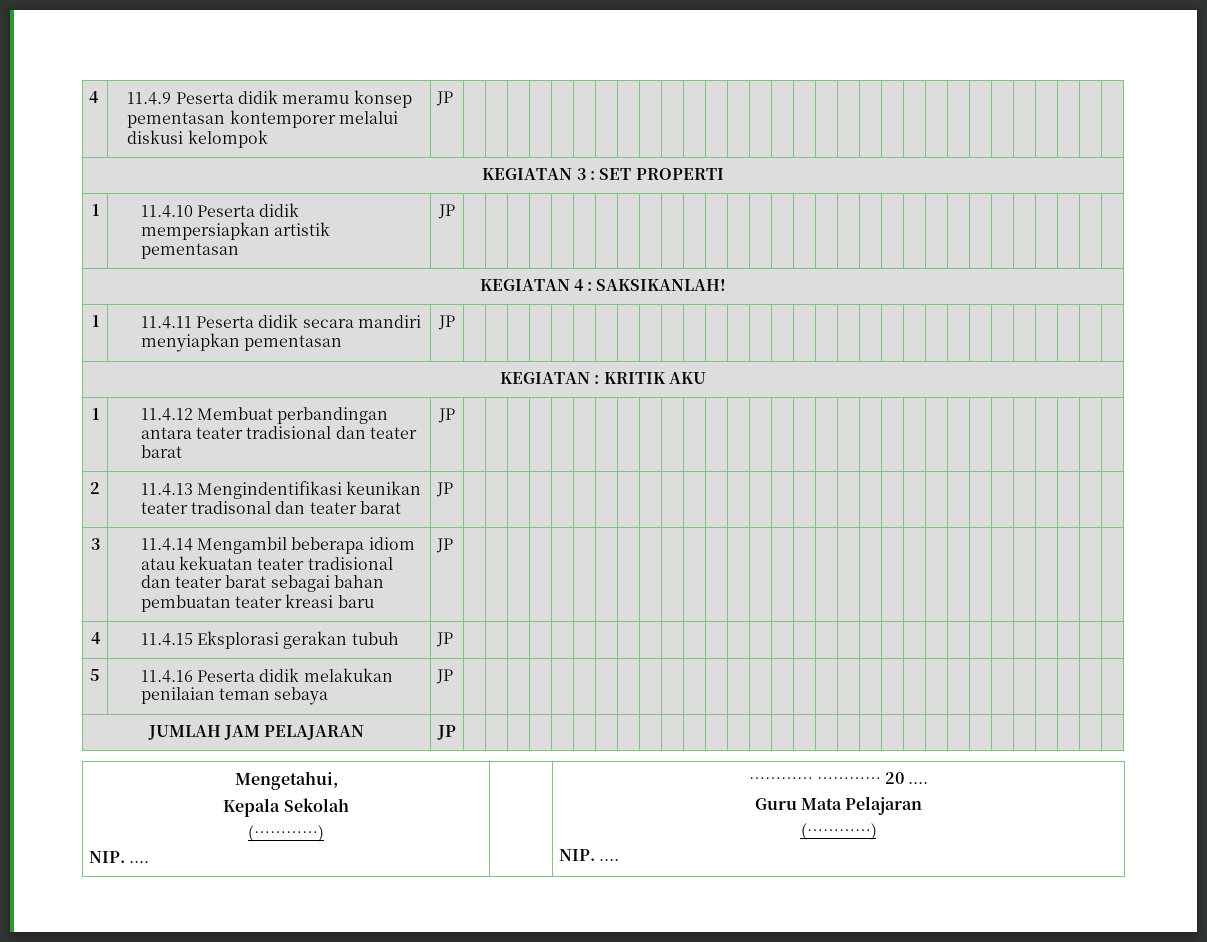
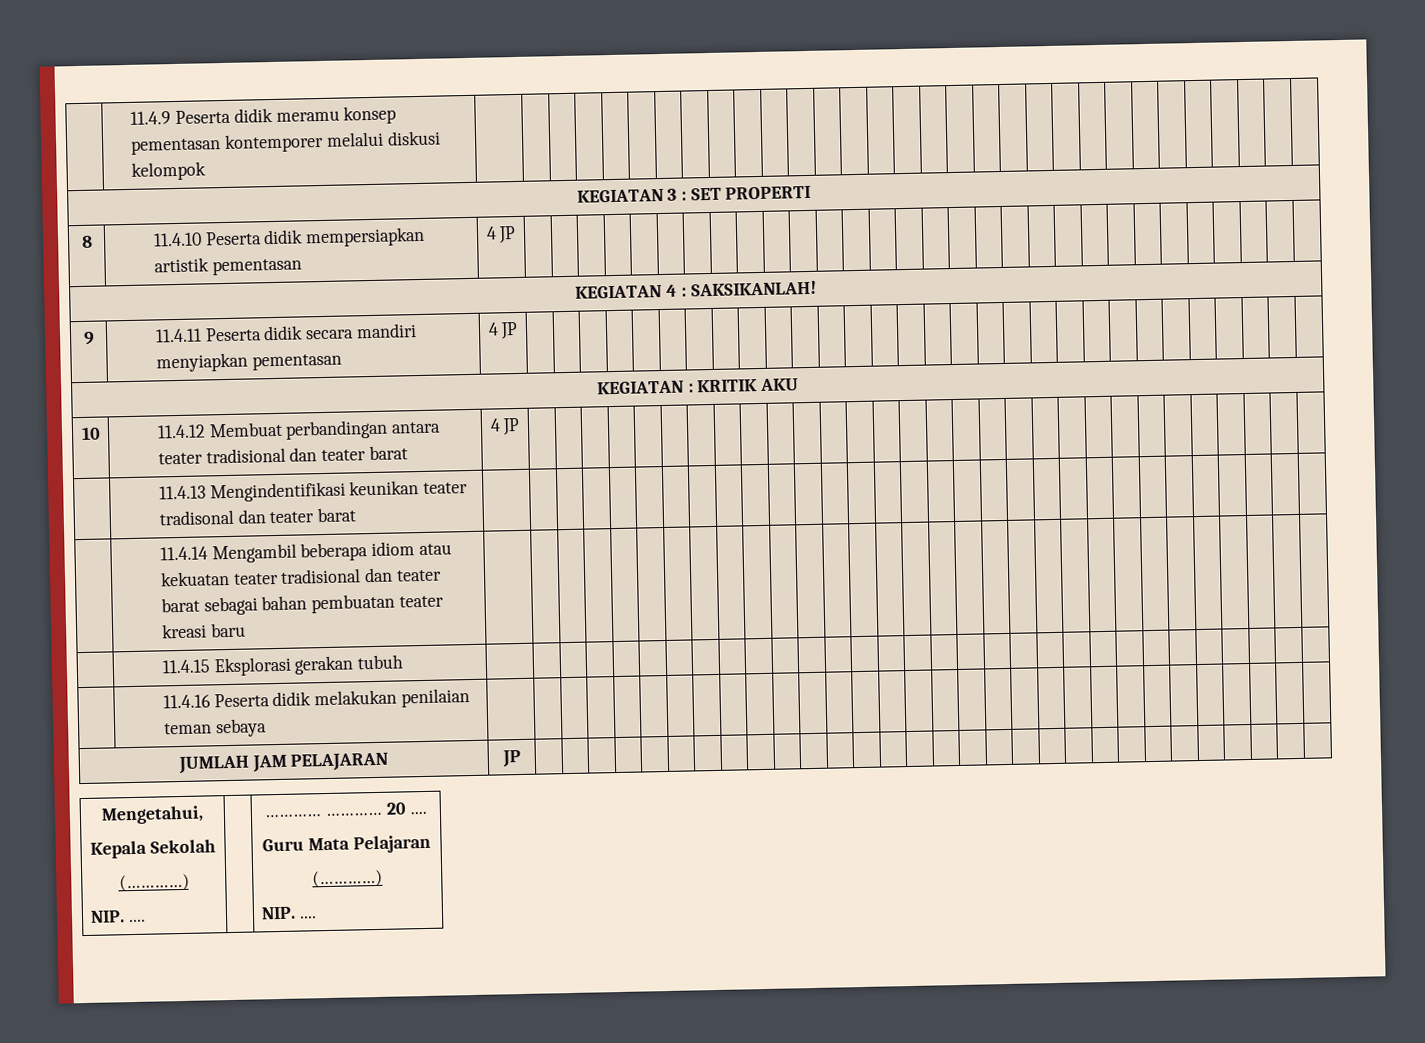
[89,91,100,103] 4 -> (130, 118) none
[436,91,454,106] JP -> (207, 171) none
[91,204,99,216] 1 -> [80,235,93,248] 8
(239, 251) none -> [485,226,497,240] 4
[91,315,99,327] 1 -> [82,331,95,345] 9
(343, 343) none -> [487,322,499,336] 4
[91,408,99,420] 1 -> [80,426,101,440] 10
[438,408,455,423] [90,482,100,494] JP | | | | | | | | | | | | | | | | | | | | | | | | | | | | | | // 2 -> [489,417,521,436] 4 JP | | | | | | | | | | | | | | | | | | | | | | | | | | | | | | //
[436,482,454,497] [90,538,100,550] JP | | | | | | | | | | | | | | | | | | | | | | | | | | | | | | // 3 -> (357, 515) | | | | | | | | | | | | | | | | | | | | | | | | | | | | | | //
[436,538,454,553] [90,632,101,644] JP | | | | | | | | | | | | | | | | | | | | | | | | | | | | | | // 4 -> (246, 630) | | | | | | | | | | | | | | | | | | | | | | | | | | | | | | //
[436,632,454,647] [90,669,100,681] JP | | | | | | | | | | | | | | | | | | | | | | | | | | | | | | // 5 -> (404, 662) | | | | | | | | | | | | | | | | | | | | | | | | | | | | | | //
[436,669,454,684] JP -> (267, 728) none

